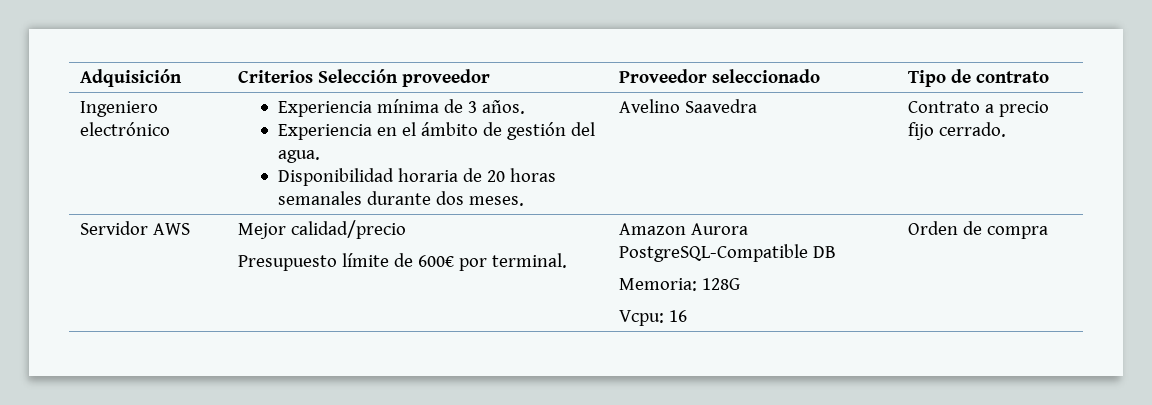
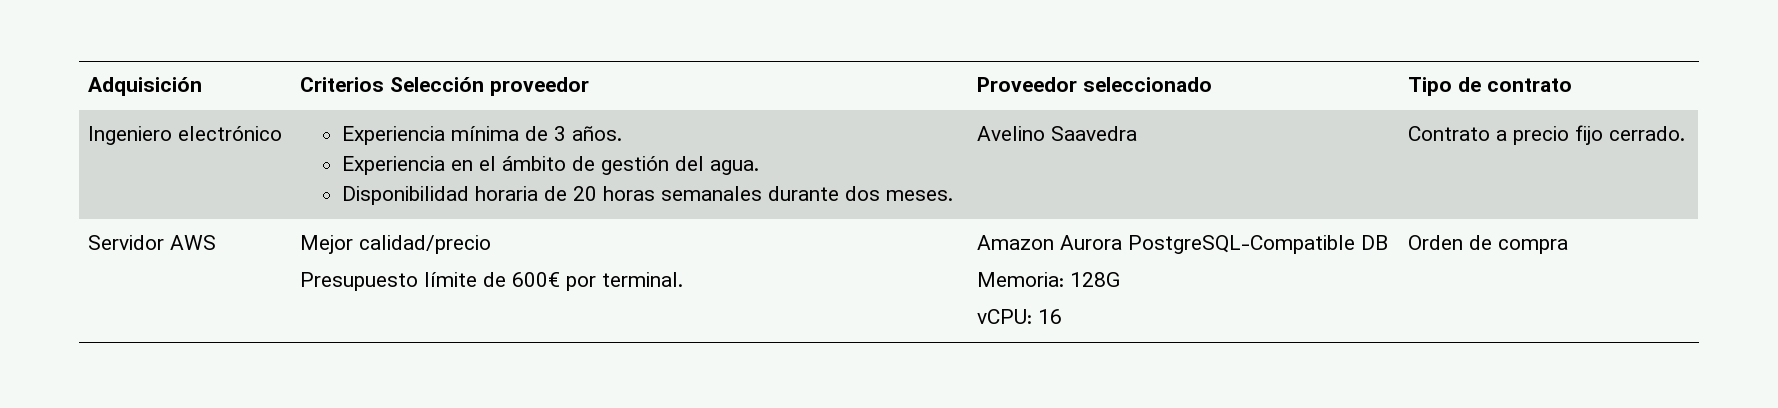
[618,310,664,326] Vcpu: -> [976,309,1032,324] vCPU:

